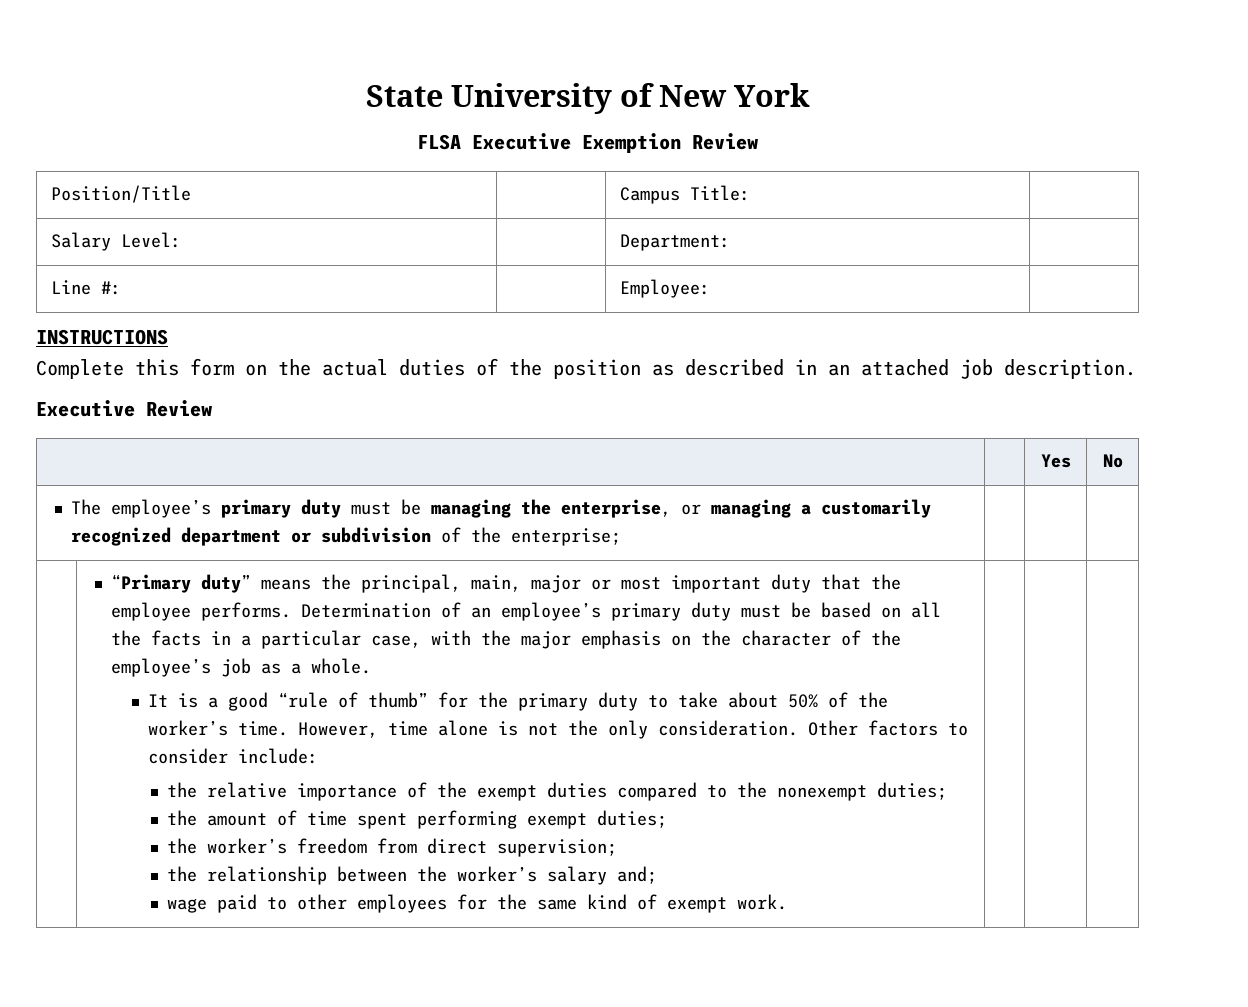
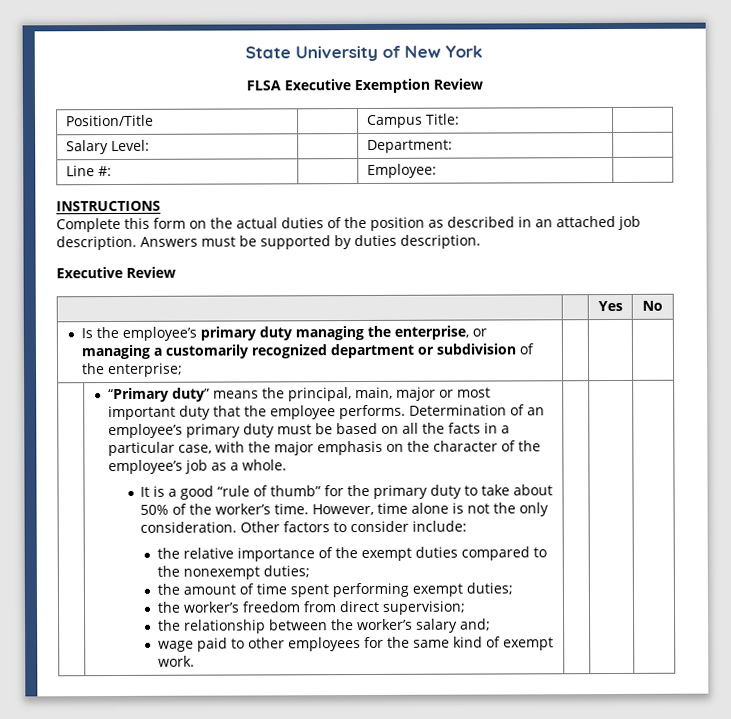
(1136, 369) none -> [140,234,481,250] Answers must be supported by duties description.
[71,499,422,518] The employee’s primary duty must be -> [81,326,293,341] Is the employee’s primary duty

